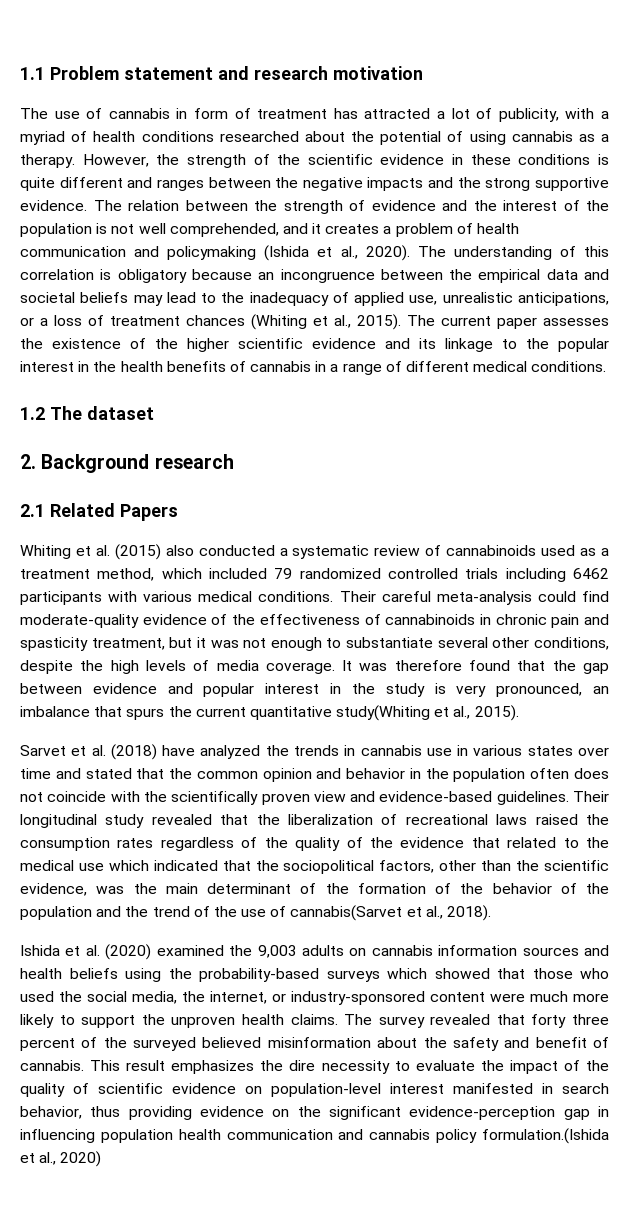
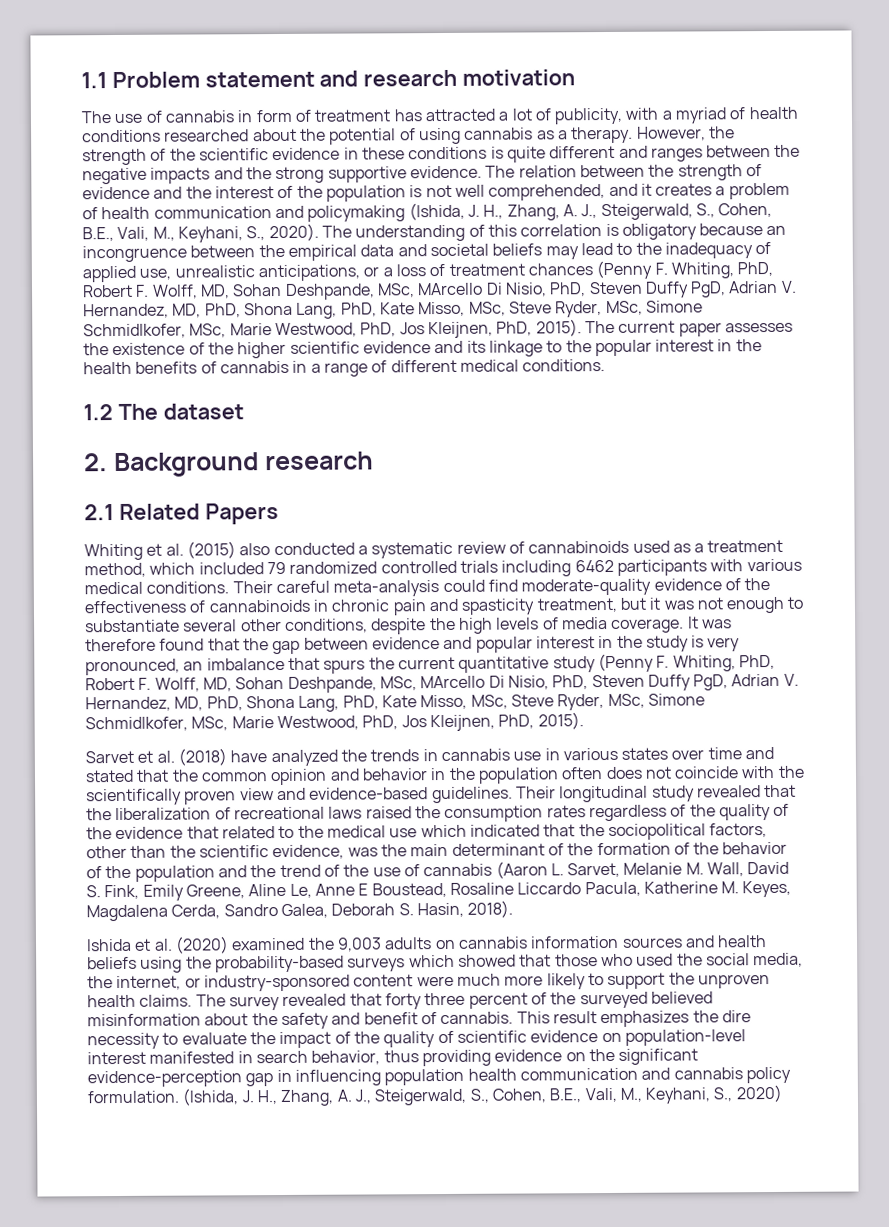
[264,245,358,261] (Ishida et al., -> [408,202,773,221] [82,226,266,243] (Ishida, J. H., Zhang, A. J., Steigerwald, S., Cohen, B.E., Vali, M., Keyhani, S.,
[251,314,351,330] (Whiting et al., -> [596,260,774,280] [82,280,797,300] [83,300,703,319] [83,321,533,339] (Penny F. Whiting, PhD, Robert F. Wolff, MD, Sohan Deshpande, MSc, MArcello Di Nisio, PhD, Steven Duffy PgD, Adrian V. Hernandez, MD, PhD, Shona Lang, PhD, Kate Misso, MSc, Steve Ryder, MSc, Simone Schmidlkofer, MSc, Marie Westwood, PhD, Jos Kleijnen, PhD,
[336,705,471,721] study(Whiting et al., -> [552,653,775,673] [85,673,799,693] [85,693,705,712] [85,714,535,732] study (Penny F. Whiting, PhD, Robert F. Wolff, MD, Sohan Deshpande, MSc, MArcello Di Nisio, PhD, Steven Duffy PgD, Adrian V. Hernandez, MD, PhD, Shona Lang, PhD, Kate Misso, MSc, Steve Ryder, MSc, Simone Schmidlkofer, MSc, Marie Westwood, PhD, Jos Kleijnen, PhD,
[290,905,443,921] cannabis(Sarvet et al., -> [423,861,790,879] [86,880,792,901] [86,902,464,922] cannabis (Aaron L. Sarvet, Melanie M. Wall, David S. Fink, Emily Greene, Aline Le, Anne E Boustead, Rosaline Liccardo Pacula, Katherine M. Keyes, Magdalena Cerda, Sandro Galea, Deborah S. Hasin,
[481,1128,609,1144] [20,1152,57,1165] formulation.(Ishida et al., -> [87,1087,733,1107] formulation. (Ishida, J. H., Zhang, A. J., Steigerwald, S., Cohen, B.E., Vali, M., Keyhani, S.,

